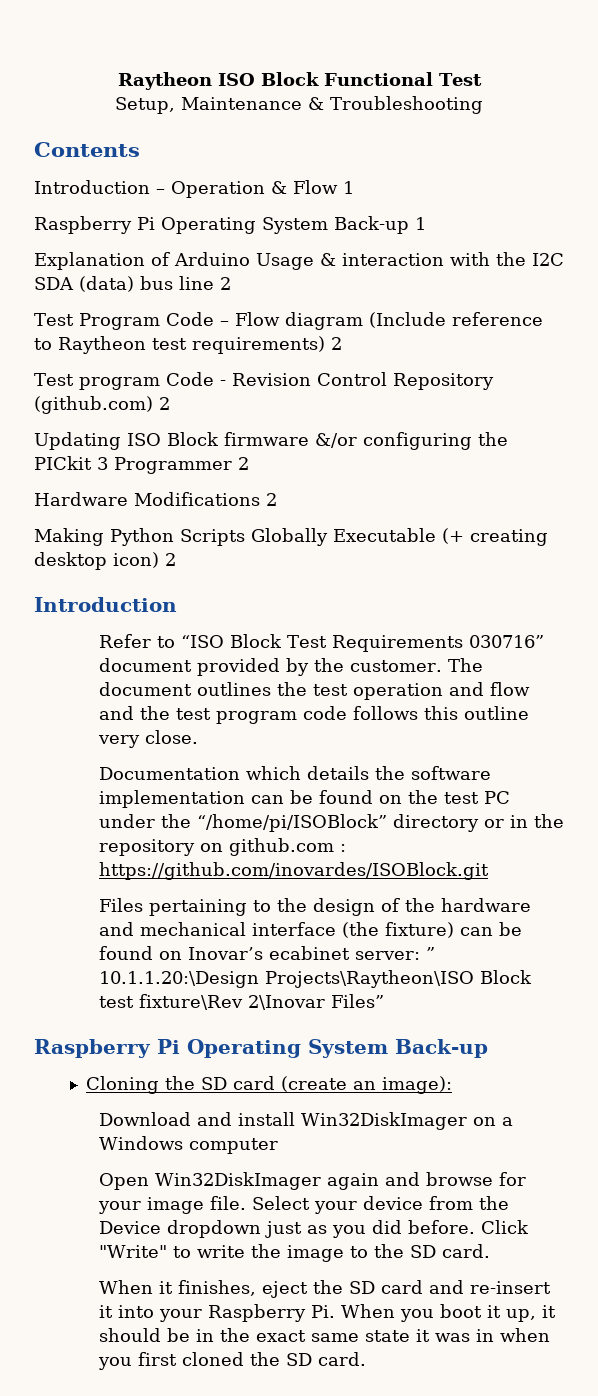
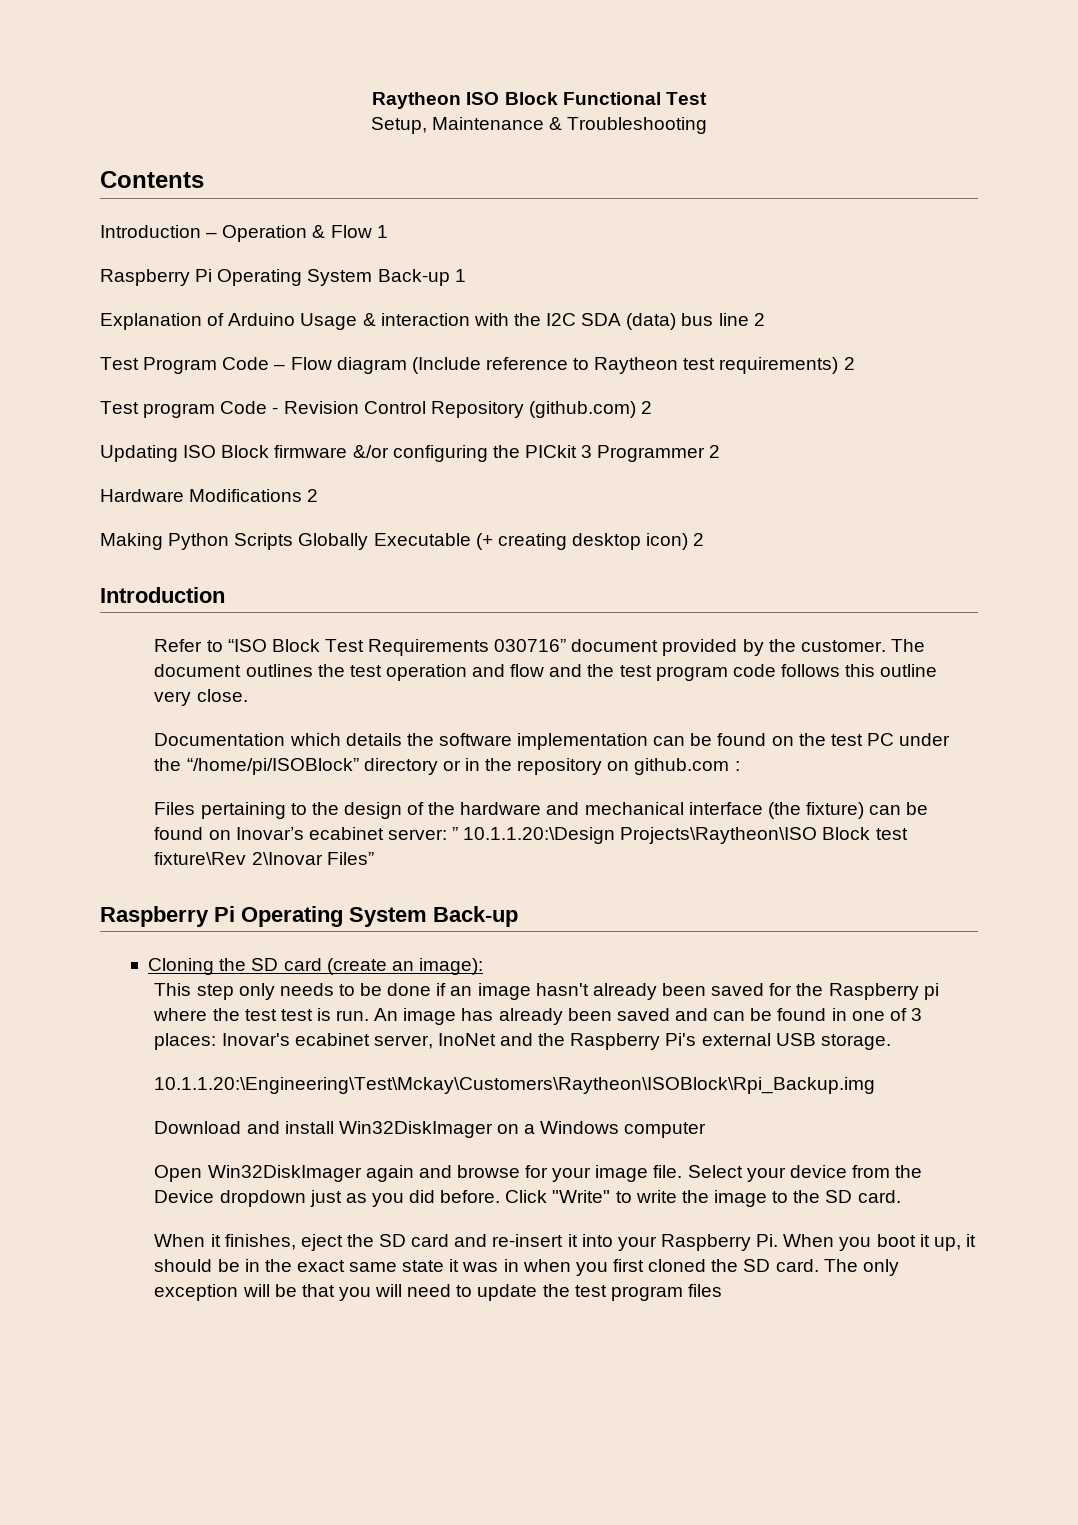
[98,862,489,880] https://github.com/inovardes/ISOBlock.git -> (740, 766) none
(453, 1085) none -> [154,983,939,1000] [153,1008,922,1025] [154,1033,891,1050] [154,1077,876,1094] // This step only needs to be done if an image hasn't already been saved for the Raspberry pi where the test test is run. An image has already been saved and can be found in one of 3 places: Inovar's ecabinet server, InoNet and the Raspberry Pi's external USB storage. // 10.1.1.20:\Engineering\Test\Mckay\Customers\Raytheon\ISOBlock\Rpi_Backup.img
(366, 1359) none -> [823,1259,899,1276] [154,1284,722,1301] The only exception will be that you will need to update the test program files

